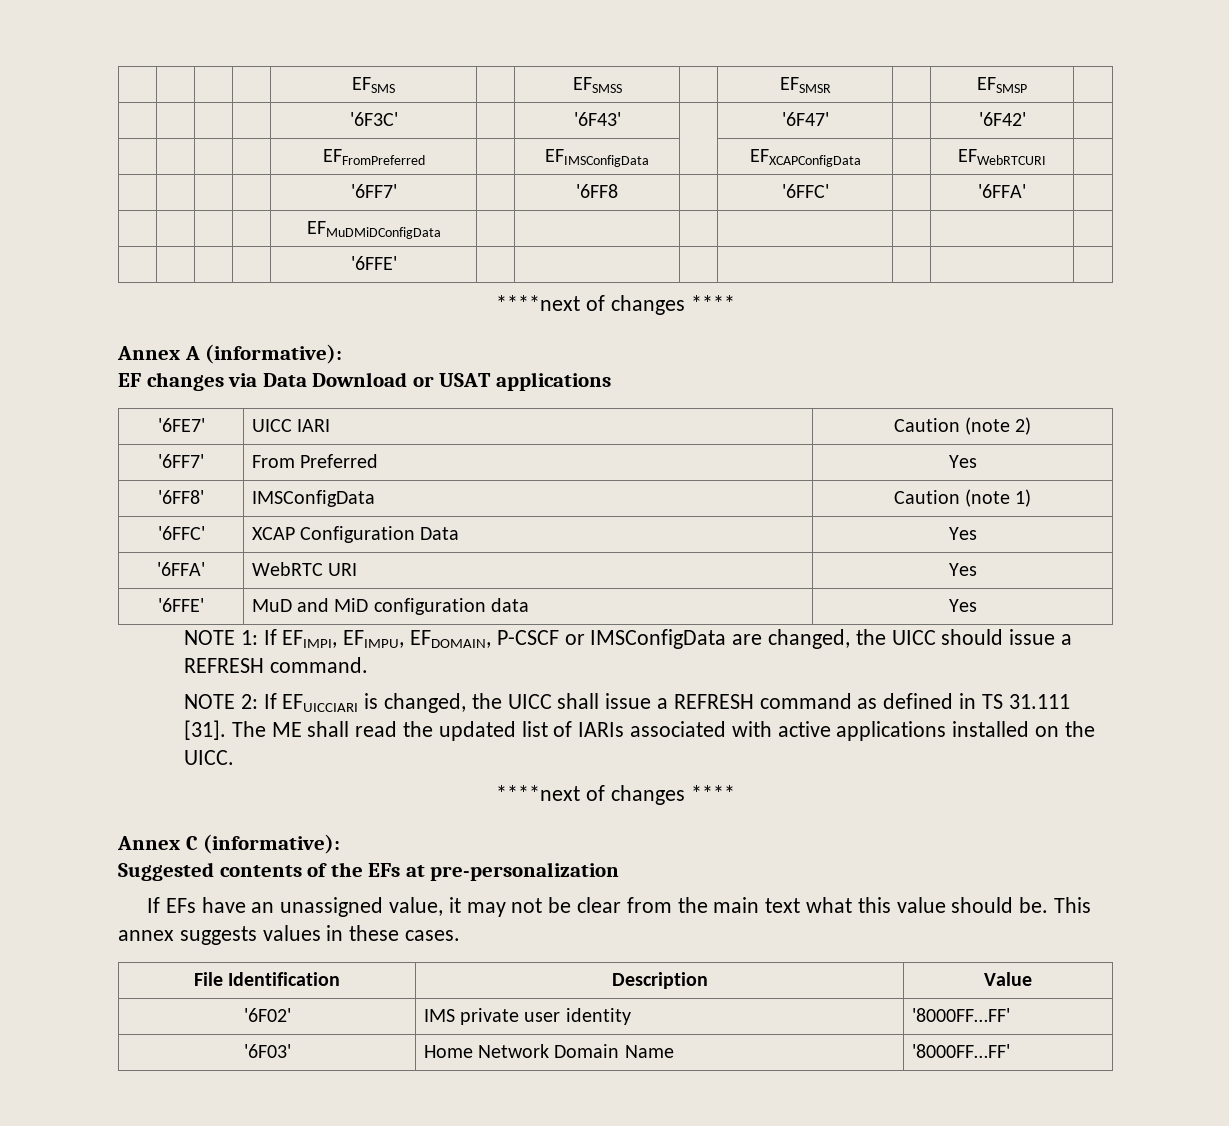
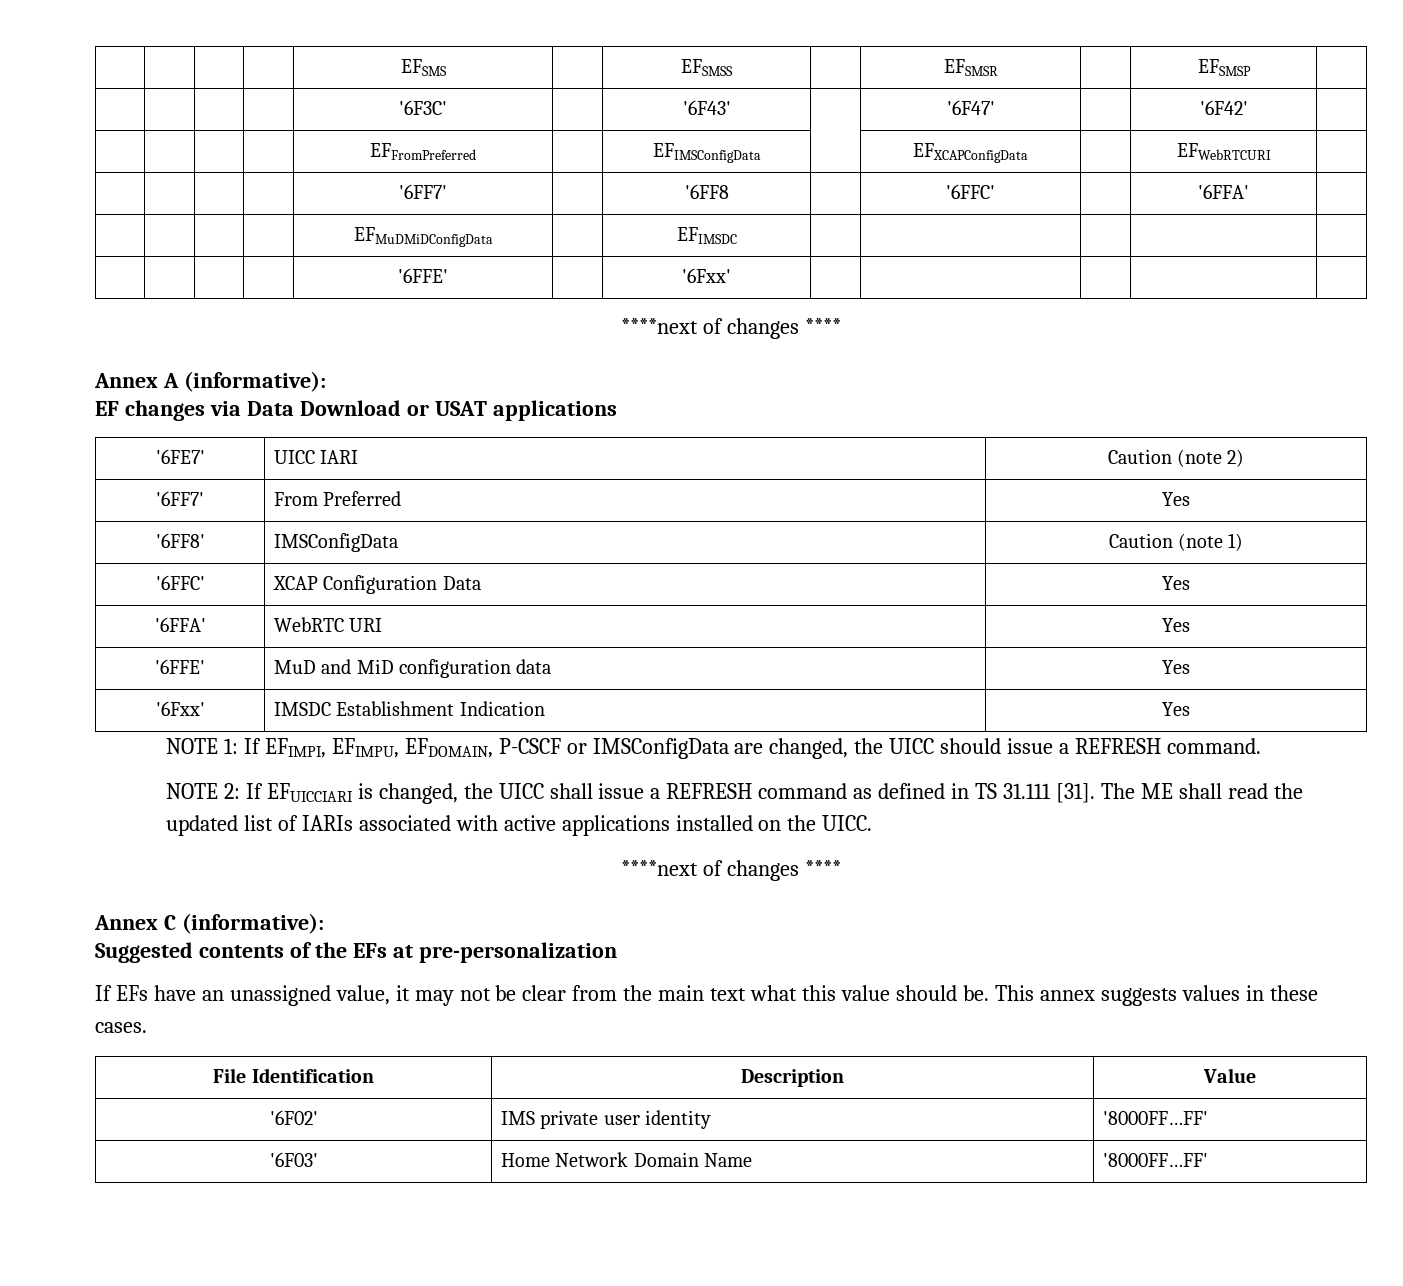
(441, 230) none -> [676,227,737,244] EFIMSDC
(397, 263) none -> [682,268,731,283] '6Fxx'
(977, 605) none -> [155,701,205,716] [273,701,545,716] [1162,702,1190,716] // '6Fxx' | IMSDC Establishment Indication | Yes

